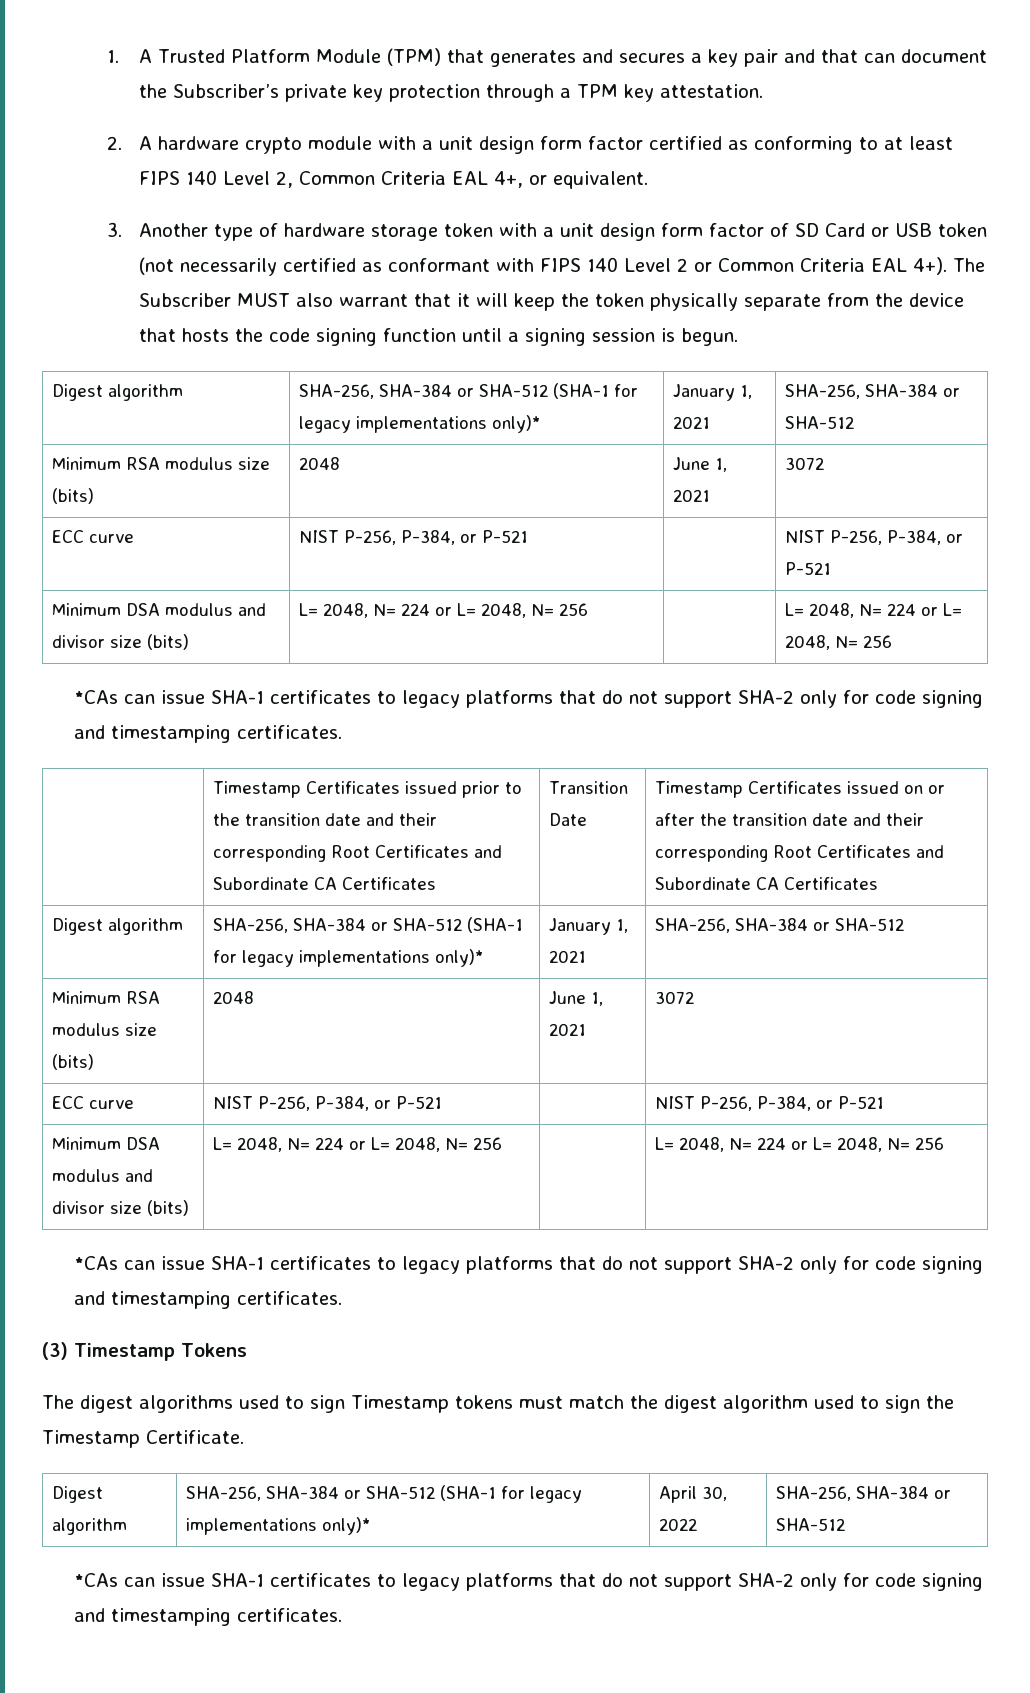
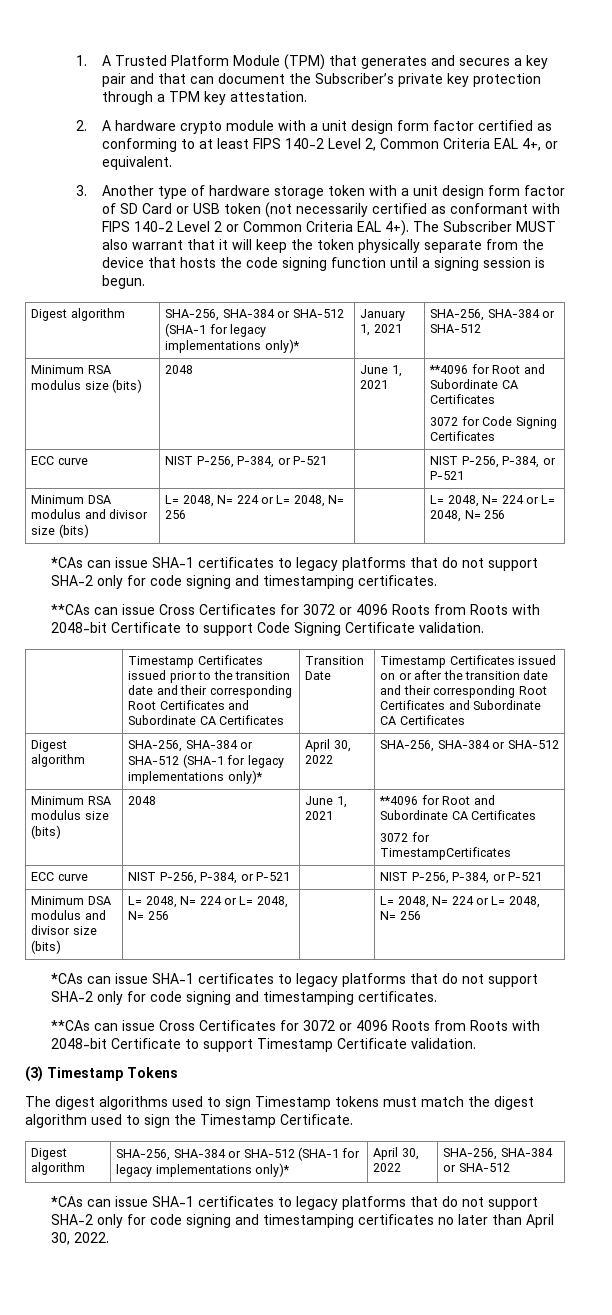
[185,170,217,185] 140 -> [284,138,324,149] 140-2
[586,257,618,272] 140 -> [133,221,173,232] 140-2
[784,457,824,470] [51,530,134,543] [298,530,528,545] [784,530,963,545] [784,562,831,575] [51,603,266,616] [51,634,189,650] [298,603,588,618] [784,603,962,618] [784,635,892,650] [74,690,984,708] [74,725,343,743] [212,781,522,798] [212,813,437,826] [212,845,502,862] [212,877,436,890] [548,781,628,794] [548,813,587,826] [654,781,945,798] [654,813,924,826] [654,845,944,862] [654,877,878,890] [51,918,183,935] [212,917,523,933] [212,949,484,967] [548,918,628,935] [548,950,586,963] [654,918,904,933] [51,991,160,1004] [51,1023,157,1036] [51,1054,94,1070] [212,991,254,1004] [548,991,603,1006] [548,1023,586,1036] [654,991,694,1004] 3072 // ECC curve | NIST P-256, P-384, or P-521 | | NIST P-256, P-384, or P-521 // Minimum DSA modulus and divisor size (bits) | L= 2048, N= 224 or L= 2048, N= 256 | | L= 2048, N= 224 or L= 2048, N= 256 // *CAs can issue SHA-1 certificates to legacy platforms that do not support SHA-2 only for code signing and timestamping certificates. // | Timestamp Certificates issued prior to the transition date and their corresponding Root Certificates and Subordinate CA Certificates | Transition Date | Timestamp Certificates issued on or after the transition date and their corresponding Root Certificates and Subordinate CA Certificates // Digest algorithm | SHA-256, SHA-384 or SHA-512 (SHA-1 for legacy implementations only)* | January 1, 2021 | SHA-256, SHA-384 or SHA-512 // Minimum RSA modulus size (bits) | 2048 | June 1, 2021 | 3072 -> [429,364,545,374] [430,379,518,389] [430,394,496,404] [430,416,557,429] [430,431,496,441] **4096 for Root and Subordinate CA Certificates // 3072 for Code Signing Certificates
(343, 1298) none -> [50,604,540,615] [50,622,484,636] [128,655,263,668] [128,670,290,683] [128,685,292,698] [128,700,250,710] [128,715,285,725] [305,656,365,665] [305,671,332,680] [380,655,557,668] [380,670,549,680] [380,685,547,698] [380,700,542,710] [380,715,465,725] [31,740,68,752] [31,754,86,767] [128,740,254,752] [128,754,284,768] [128,770,263,784] [305,739,351,752] [305,755,334,764] [380,740,559,752] [31,796,111,805] [31,810,109,820] [31,825,62,839] [128,796,157,805] [305,796,347,808] [305,811,334,820] [379,795,495,805] [380,810,537,820] [380,832,430,842] [380,847,512,860] [31,872,88,881] [128,872,290,884] [380,872,542,884] [31,896,111,905] [31,910,106,920] [31,925,97,935] [31,940,62,954] [128,896,288,908] [128,911,169,920] [380,896,540,908] [380,911,421,920] [50,973,538,987] [50,991,437,1005] [50,1020,540,1031] [50,1038,476,1052] // **CAs can issue Cross Certificates for 3072 or 4096 Roots from Roots with 2048-bit Certificate to support Code Signing Certificate validation. // | Timestamp Certificates issued prior to the transition date and their corresponding Root Certificates and Subordinate CA Certificates | Transition Date | Timestamp Certificates issued on or after the transition date and their corresponding Root Certificates and Subordinate CA Certificates // Digest algorithm | SHA-256, SHA-384 or SHA-512 (SHA-1 for legacy implementations only)* | April 30, 2022 | SHA-256, SHA-384 or SHA-512 // Minimum RSA modulus size (bits) | 2048 | June 1, 2021 | **4096 for Root and Subordinate CA Certificates // 3072 for TimestampCertificates // ECC curve | NIST P-256, P-384, or P-521 | | NIST P-256, P-384, or P-521 // Minimum DSA modulus and divisor size (bits) | L= 2048, N= 224 or L= 2048, N= 256 | | L= 2048, N= 224 or L= 2048, N= 256 // *CAs can issue SHA-1 certificates to legacy platforms that do not support SHA-2 only for code signing and timestamping certificates. // **CAs can issue Cross Certificates for 3072 or 4096 Roots from Roots with 2048-bit Certificate to support Timestamp Certificate validation.
[237,1608,343,1622] certificates. -> [357,1214,554,1228] [50,1232,109,1245] certificates no later than April 30, 2022.

